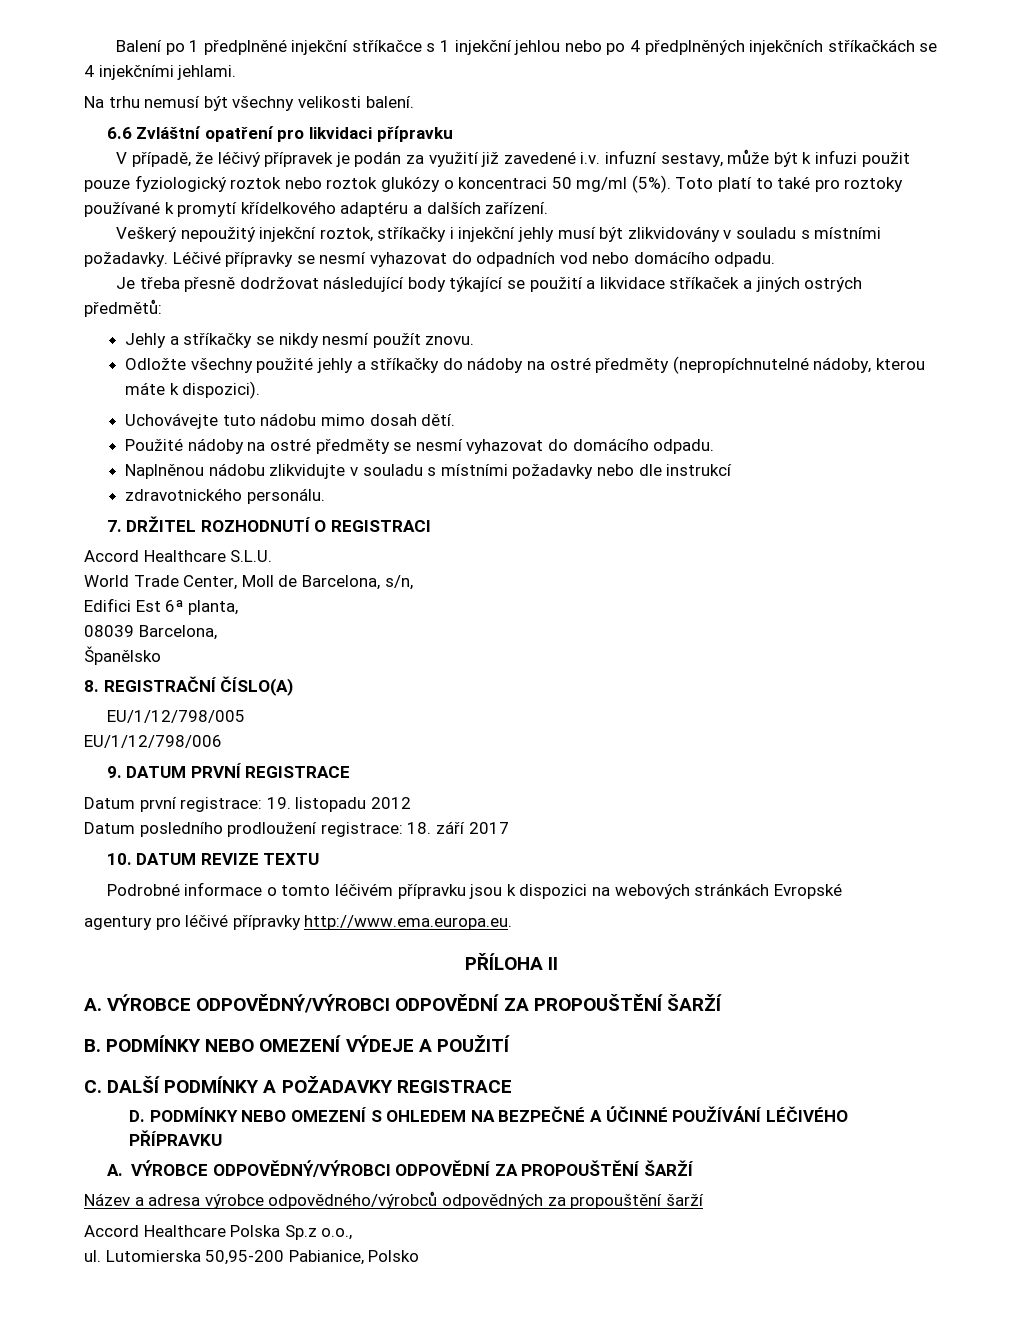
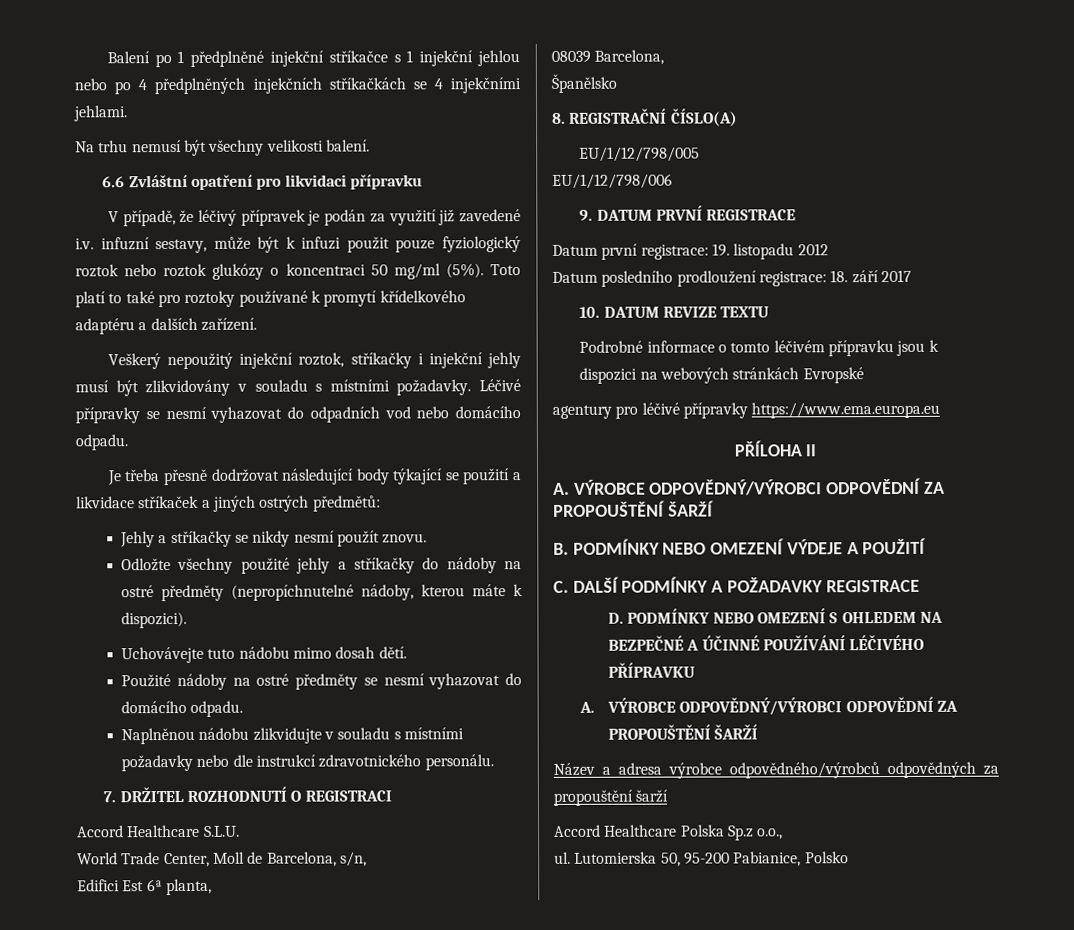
(733, 470) // -> (317, 760) none
[304,915,513,930] http://www.ema.europa.eu. -> [751,401,941,419] https://www.ema.europa.eu
[205,1250,285,1265] 50,95-200 -> [660,852,730,867] 50, 95-200

